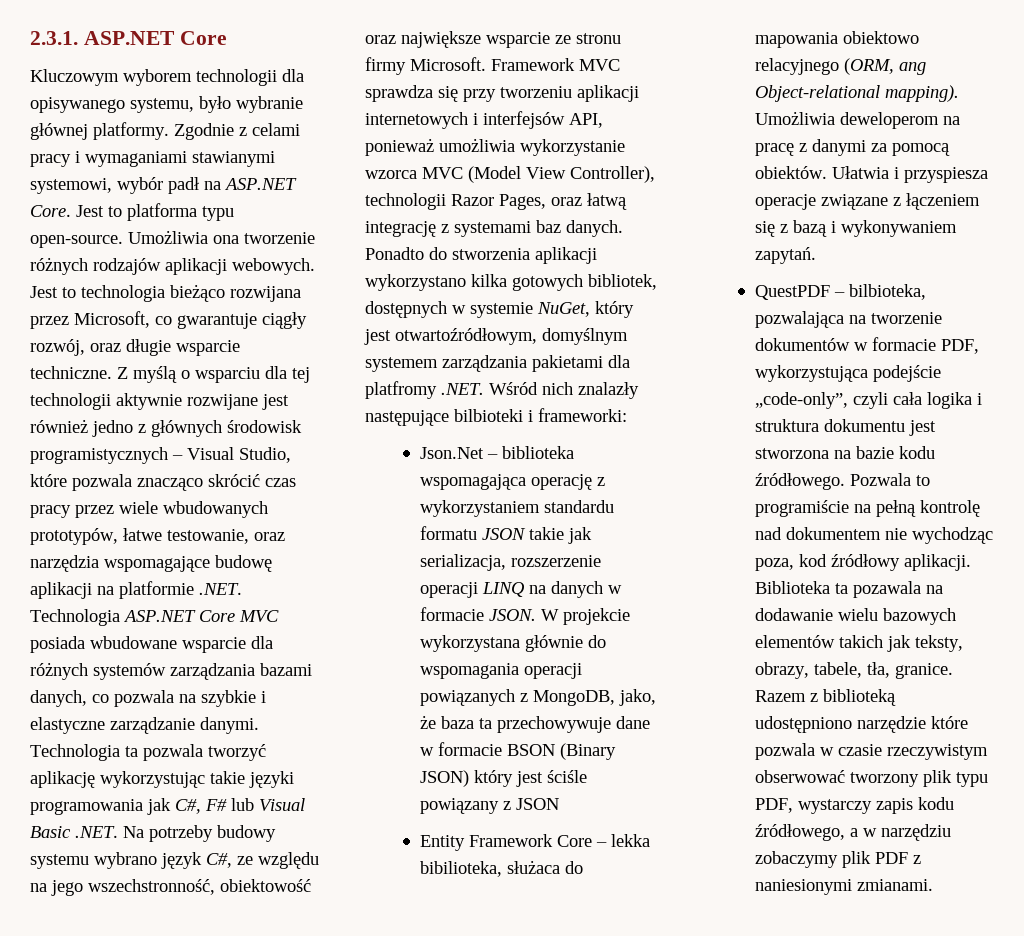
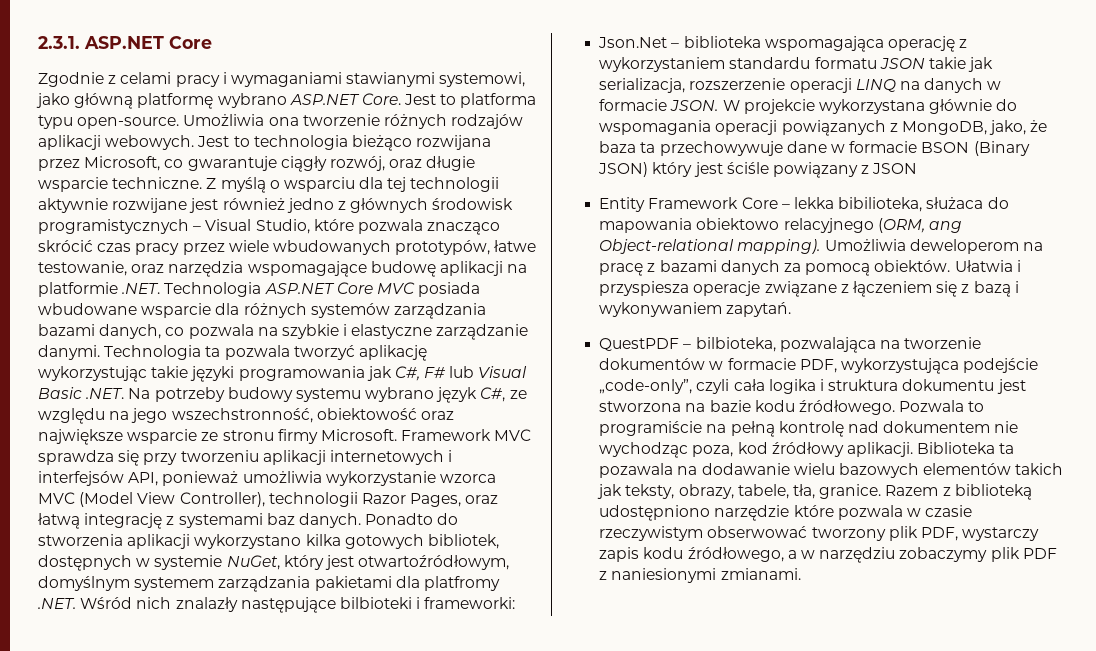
[30,69,304,86] [30,96,303,113] [30,122,169,140] Kluczowym wyborem technologii dla opisywanego systemu, było wybranie głównej platformy. -> (212, 42) none
[117,177,221,194] wybór padł na -> [36,93,287,109] jako główną platformę wybrano
[811,139,866,156] danymi -> [659,260,780,275] bazami danych
[955,772,988,787] typu -> (918, 533) none

